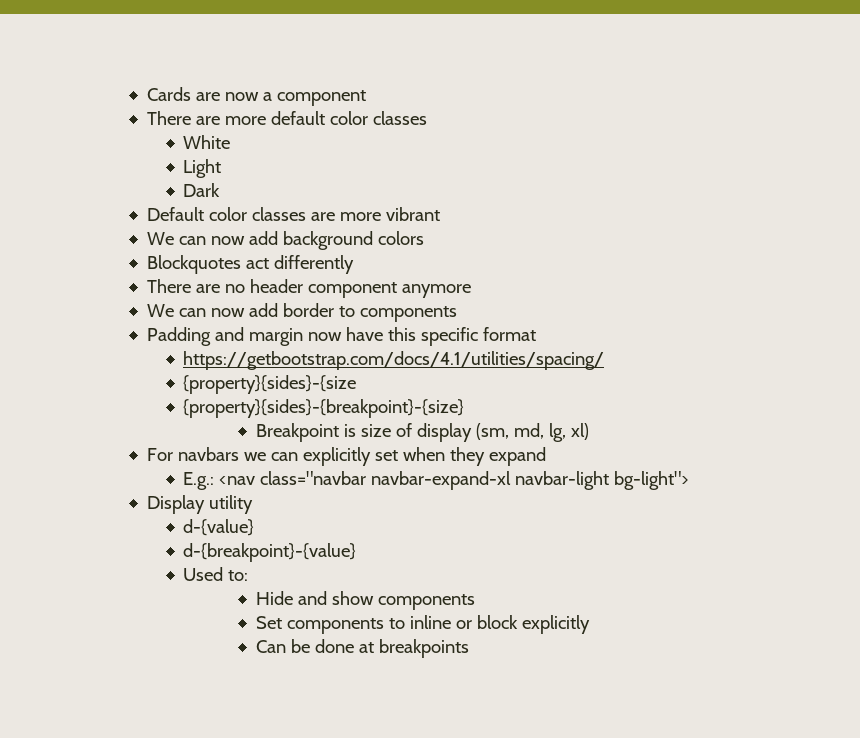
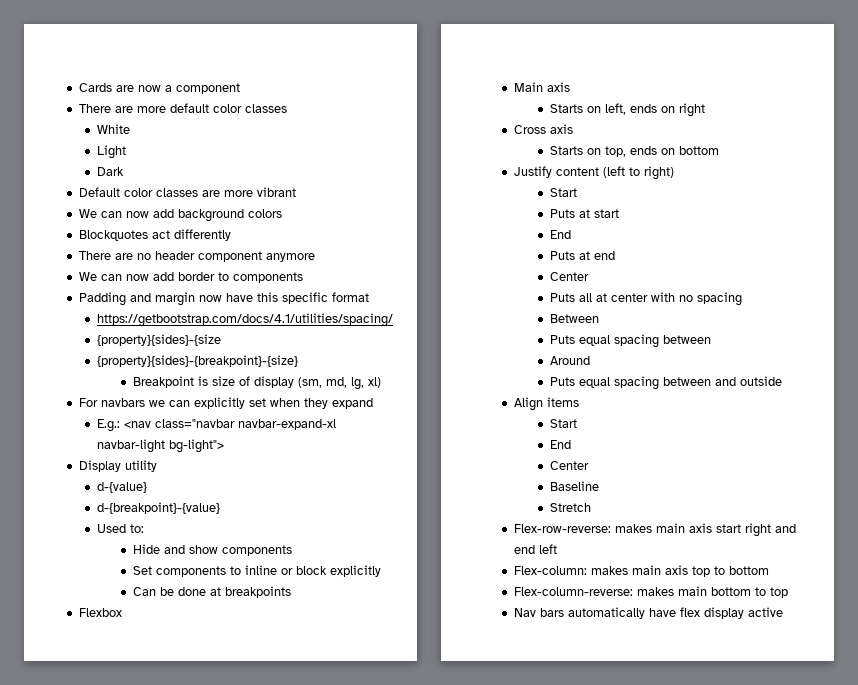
(469, 648) none -> [79,608,123,617] [514,82,571,92] [549,103,705,117] [514,124,574,134] [549,146,719,157] [514,166,675,180] [549,188,577,197] [549,209,619,218] [549,230,571,239] [549,251,615,260] [549,272,589,281] [549,292,742,306] [549,314,599,323] [549,334,711,348] [549,356,590,365] [549,376,782,390] [514,397,580,411] [549,419,577,428] [549,440,571,449] [549,461,589,470] [549,481,599,491] [549,503,591,512] [514,523,797,537] [514,544,558,554] [514,565,770,577] [514,586,789,598] [514,607,784,619] // Flexbox // Main axis // Starts on left, ends on right // Cross axis // Starts on top, ends on bottom // Justify content (left to right) // Start // Puts at start // End // Puts at end // Center // Puts all at center with no spacing // Between // Puts equal spacing between // Around // Puts equal spacing between and outside // Align items // Start // End // Center // Baseline // Stretch // Flex-row-reverse: makes main axis start right and end left // Flex-column: makes main axis top to bottom // Flex-column-reverse: makes main bottom to top // Nav bars automatically have flex display active

